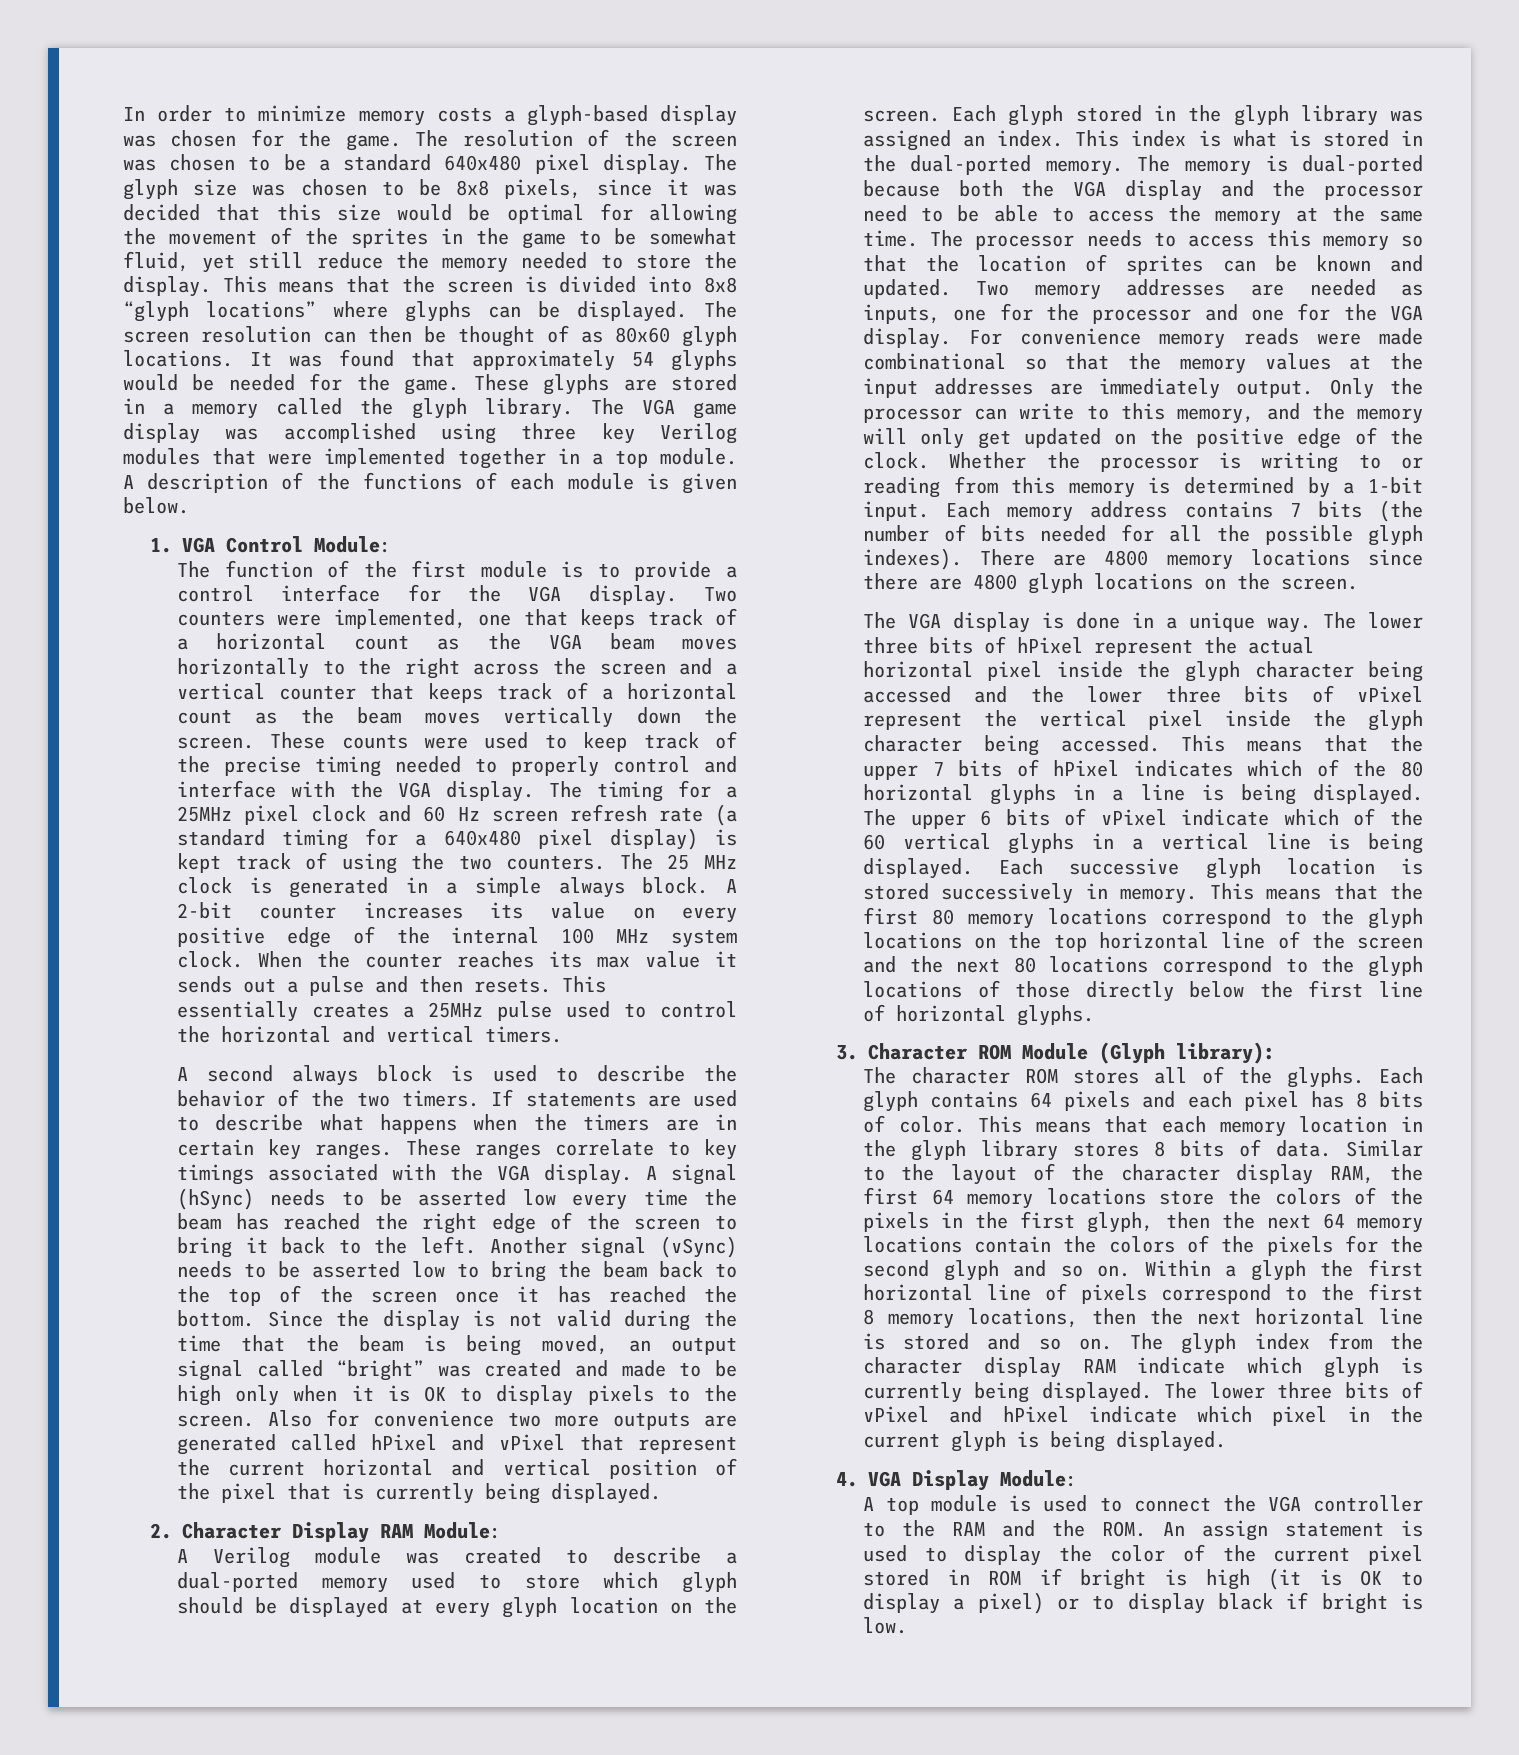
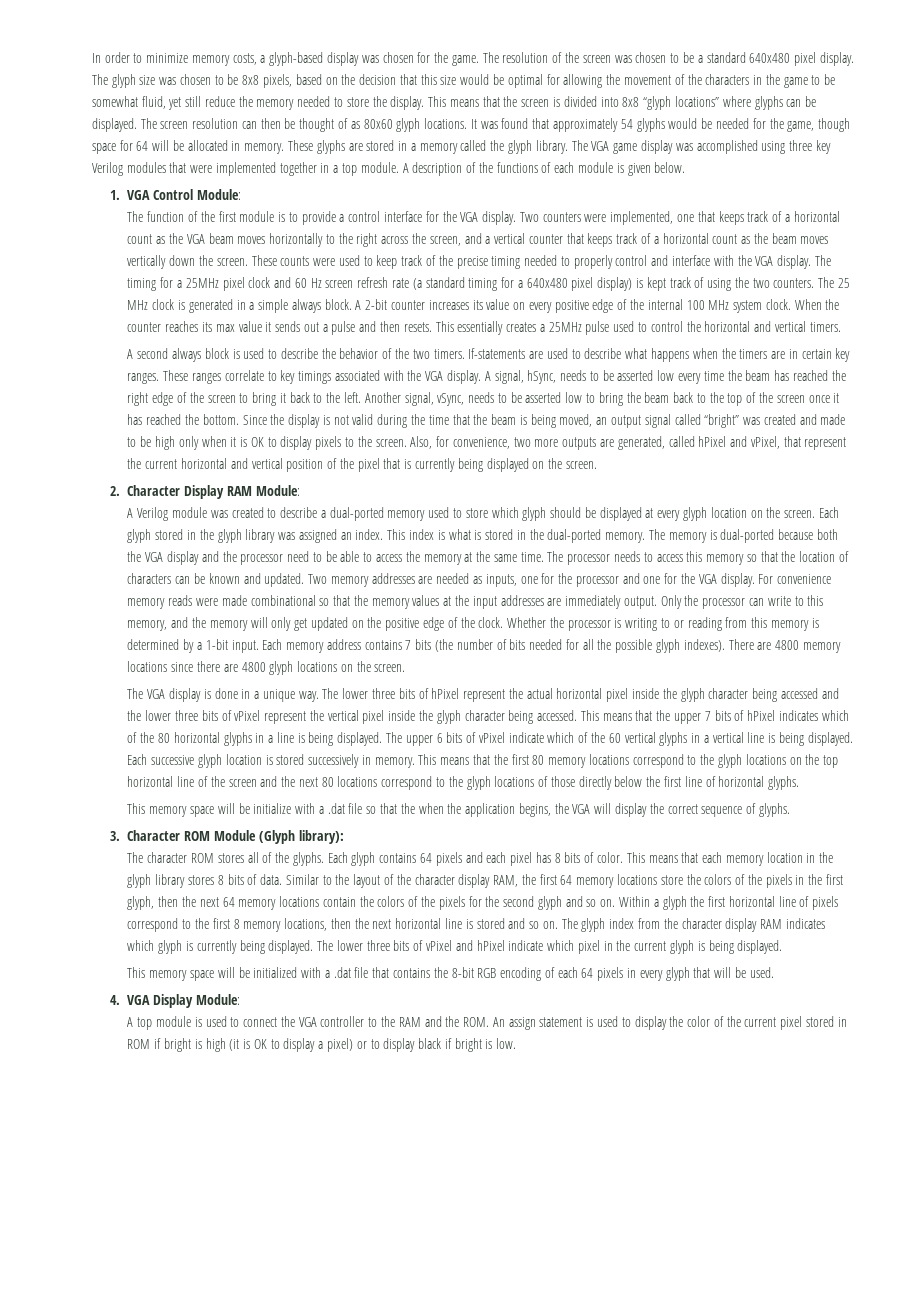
[436,107,492,122] costs -> [232,53,257,65] costs,
[596,179,737,196] [122,204,200,221] since it was decided -> [295,74,397,85] based on the decision
[350,228,428,248] sprites -> [705,74,750,85] characters
[404,378,460,395] game. -> [787,118,851,132] [91,140,285,154] game, though space for 64 will be allocated in memory.
[599,663,666,675] screen -> [429,236,461,246] screen,
[491,1089,636,1107] If statements -> [468,348,526,359] If-statements
[671,1164,737,1185] [176,1188,254,1210] signal (hSync) -> [494,370,557,384] signal, hSync,
[580,1236,738,1258] signal (vSync) -> [404,392,465,406] signal, vSync,
[267,1409,494,1427] Also for convenience -> [410,436,510,449] Also, for convenience,
[176,1434,276,1455] generated -> [617,436,665,450] generated,
[498,1434,565,1451] vPixel -> [750,436,780,449] vPixel,
[550,1483,661,1504] displayed. -> [486,458,597,472] displayed on the screen.
[1126,255,1204,275] sprites -> [127,573,172,584] characters
(1094, 1015) none -> [127,803,790,817] // This memory space will be initialize with a .dat file so that the when the application begins, the VGA will display the correct sequence of glyphs.
[1137,1357,1226,1374] indicate -> [785,918,825,929] indicates
(1226, 1441) none -> [127,967,774,981] // This memory space will be initialized with a .dat file that contains the 8-bit RGB encoding of each 64 pixels in every glyph that will be used.

